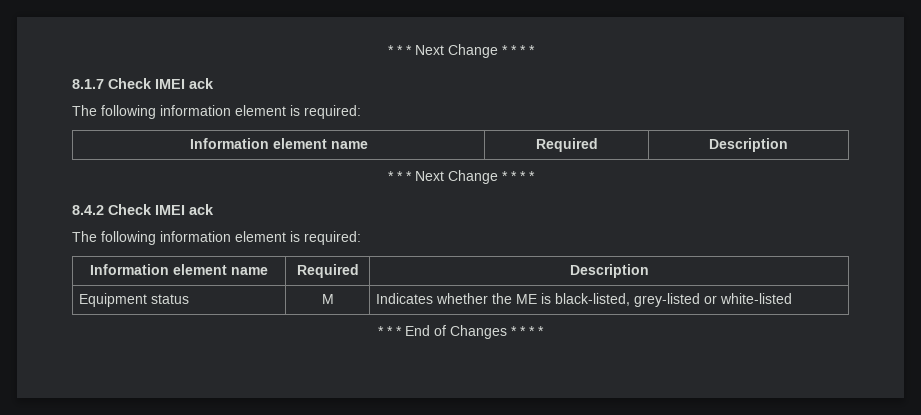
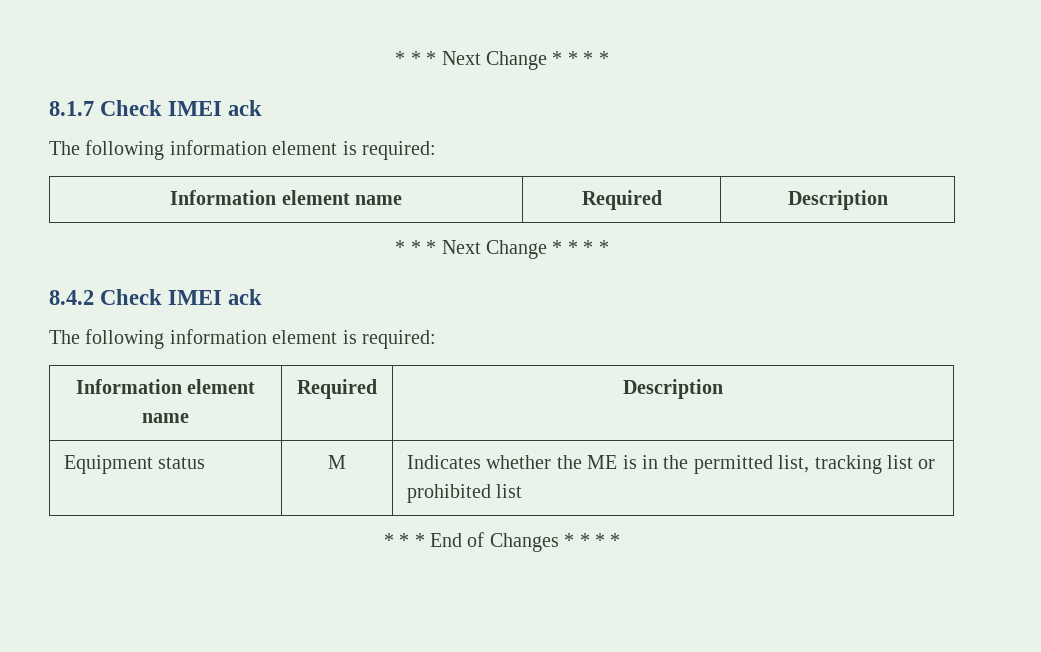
[555,293,793,307] black-listed, grey-listed or white-listed -> [642,455,936,474] [407,484,523,503] in the permitted list, tracking list or prohibited list

